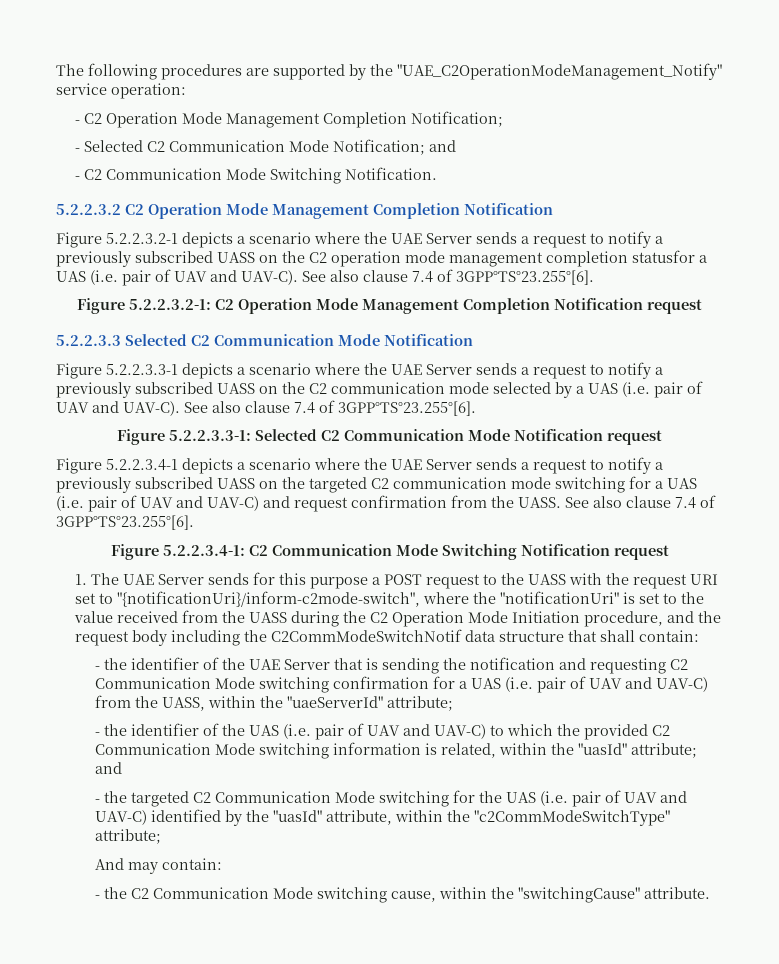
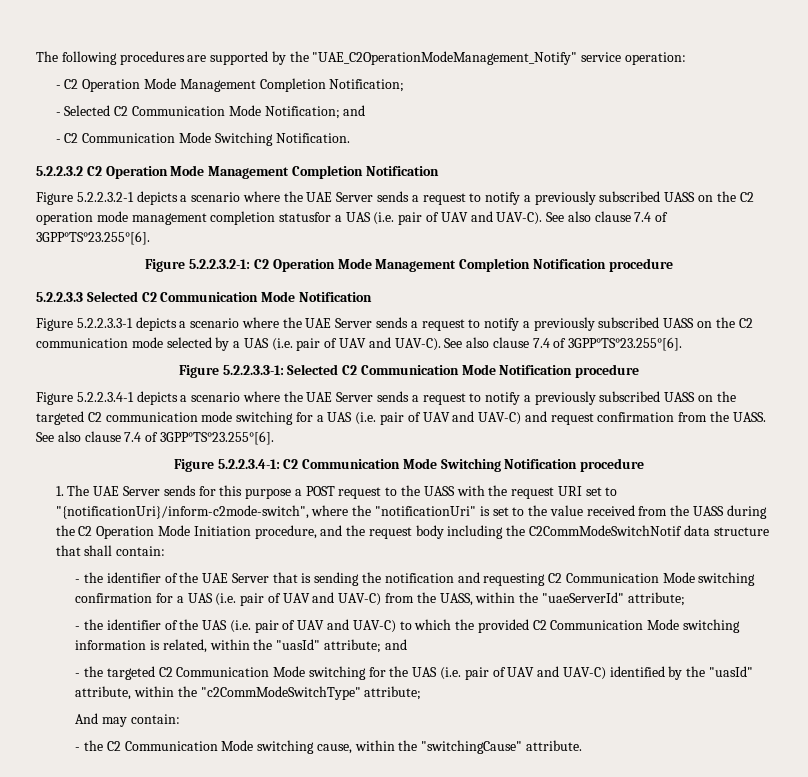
[647,299,702,314] request -> [608,258,673,272] procedure
[607,430,662,445] request -> [575,364,640,378] procedure
[613,545,669,560] request -> [580,458,645,472] procedure

